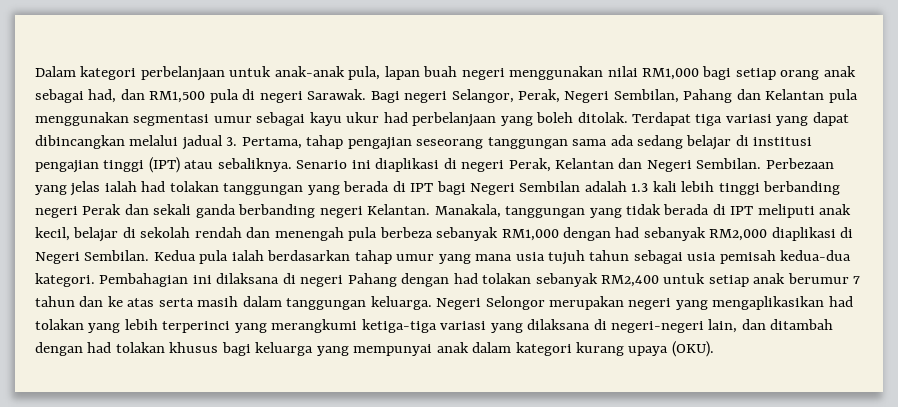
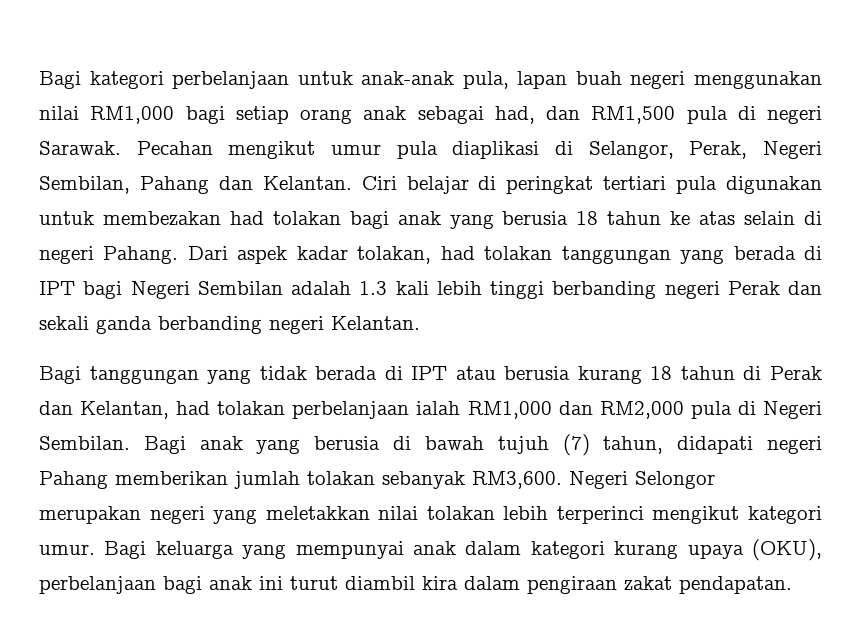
[35,66,76,77] Dalam -> [39,71,81,89] Bagi
[370,91,448,103] Bagi negeri -> [136,141,574,159] Pecahan mengikut umur pula diaplikasi di
[765,89,858,103] [35,112,849,127] [35,135,813,150] [35,157,834,173] [35,181,137,196] Kelantan pula menggunakan segmentasi umur sebagai kayu ukur had perbelanjaan yang boleh ditolak. Terdapat tiga variasi yang dapat dibincangkan melalui jadual 3. Pertama, tahap pengajian seseorang tanggungan sama ada sedang belajar di institusi pengajian tinggi (IPT) atau sebaliknya. Senario ini diaplikasi di negeri Perak, Kelantan dan Negeri Sembilan. Perbezaan yang jelas ialah -> [262,176,822,194] [39,211,822,229] [39,246,432,264] Kelantan. Ciri belajar di peringkat tertiari pula digunakan untuk membezakan had tolakan bagi anak yang berusia 18 tahun ke atas selain di negeri Pahang. Dari aspek kadar tolakan,
[434,204,501,218] Manakala, -> [39,366,81,384] // Bagi
[757,204,852,218] [35,227,854,242] [35,250,852,265] [35,273,861,287] [35,296,432,310] meliputi anak kecil, belajar di sekolah rendah dan menengah pula berbeza sebanyak RM1,000 dengan had sebanyak RM2,000 diaplikasi di Negeri Sembilan. Kedua pula ialah berdasarkan tahap umur yang mana usia tujuh tahun sebagai usia pemisah kedua-dua kategori. Pembahagian ini dilaksana di negeri Pahang dengan had tolakan sebanyak RM2,400 untuk setiap anak berumur 7 tahun dan ke atas serta masih dalam tanggungan keluarga. -> [455,366,823,384] [39,401,823,419] [39,434,823,456] [39,471,562,489] atau berusia kurang 18 tahun di Perak dan Kelantan, had tolakan perbelanjaan ialah RM1,000 dan RM2,000 pula di Negeri Sembilan. Bagi anak yang berusia di bawah tujuh (7) tahun, didapati negeri Pahang memberikan jumlah tolakan sebanyak RM3,600.
[712,296,853,310] [35,319,834,333] [35,342,251,356] mengaplikasikan had tolakan yang lebih terperinci yang merangkumi ketiga-tiga variasi yang dilaksana di negeri-negeri lain, dan ditambah dengan had tolakan khusus bagi -> [265,506,822,524] [39,541,147,559] meletakkan nilai tolakan lebih terperinci mengikut kategori umur. Bagi
[671,341,714,357] (OKU). -> [751,539,822,561] [39,576,792,594] (OKU), perbelanjaan bagi anak ini turut diambil kira dalam pengiraan zakat pendapatan.

